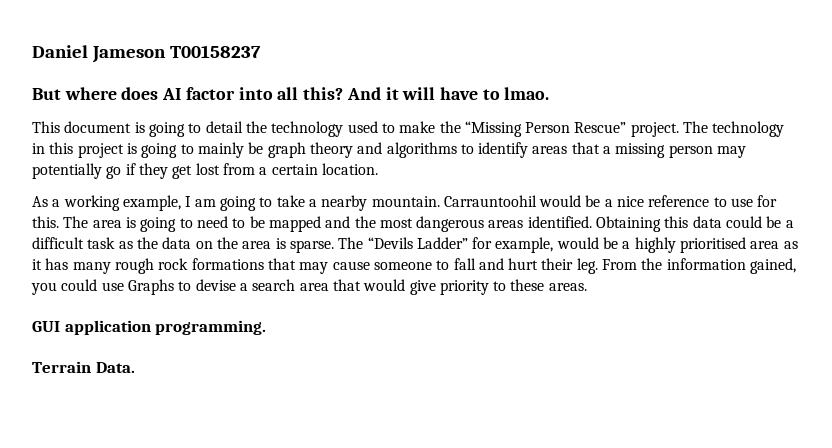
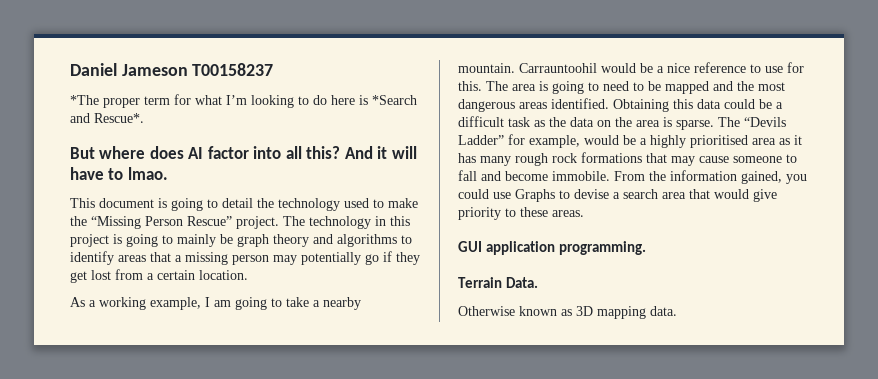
(261, 51) none -> [70,94,417,108] [70,113,144,123] // *The proper term for what I’m looking to do here is *Search and Rescue*.
[508,258,598,274] hurt their leg. -> [505,171,610,181] become immobile.
(135, 367) none -> [458,306,677,319] // Otherwise known as 3D mapping data.

